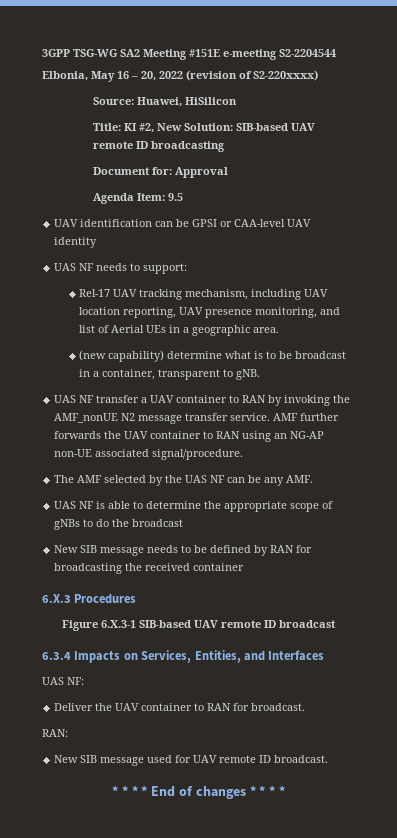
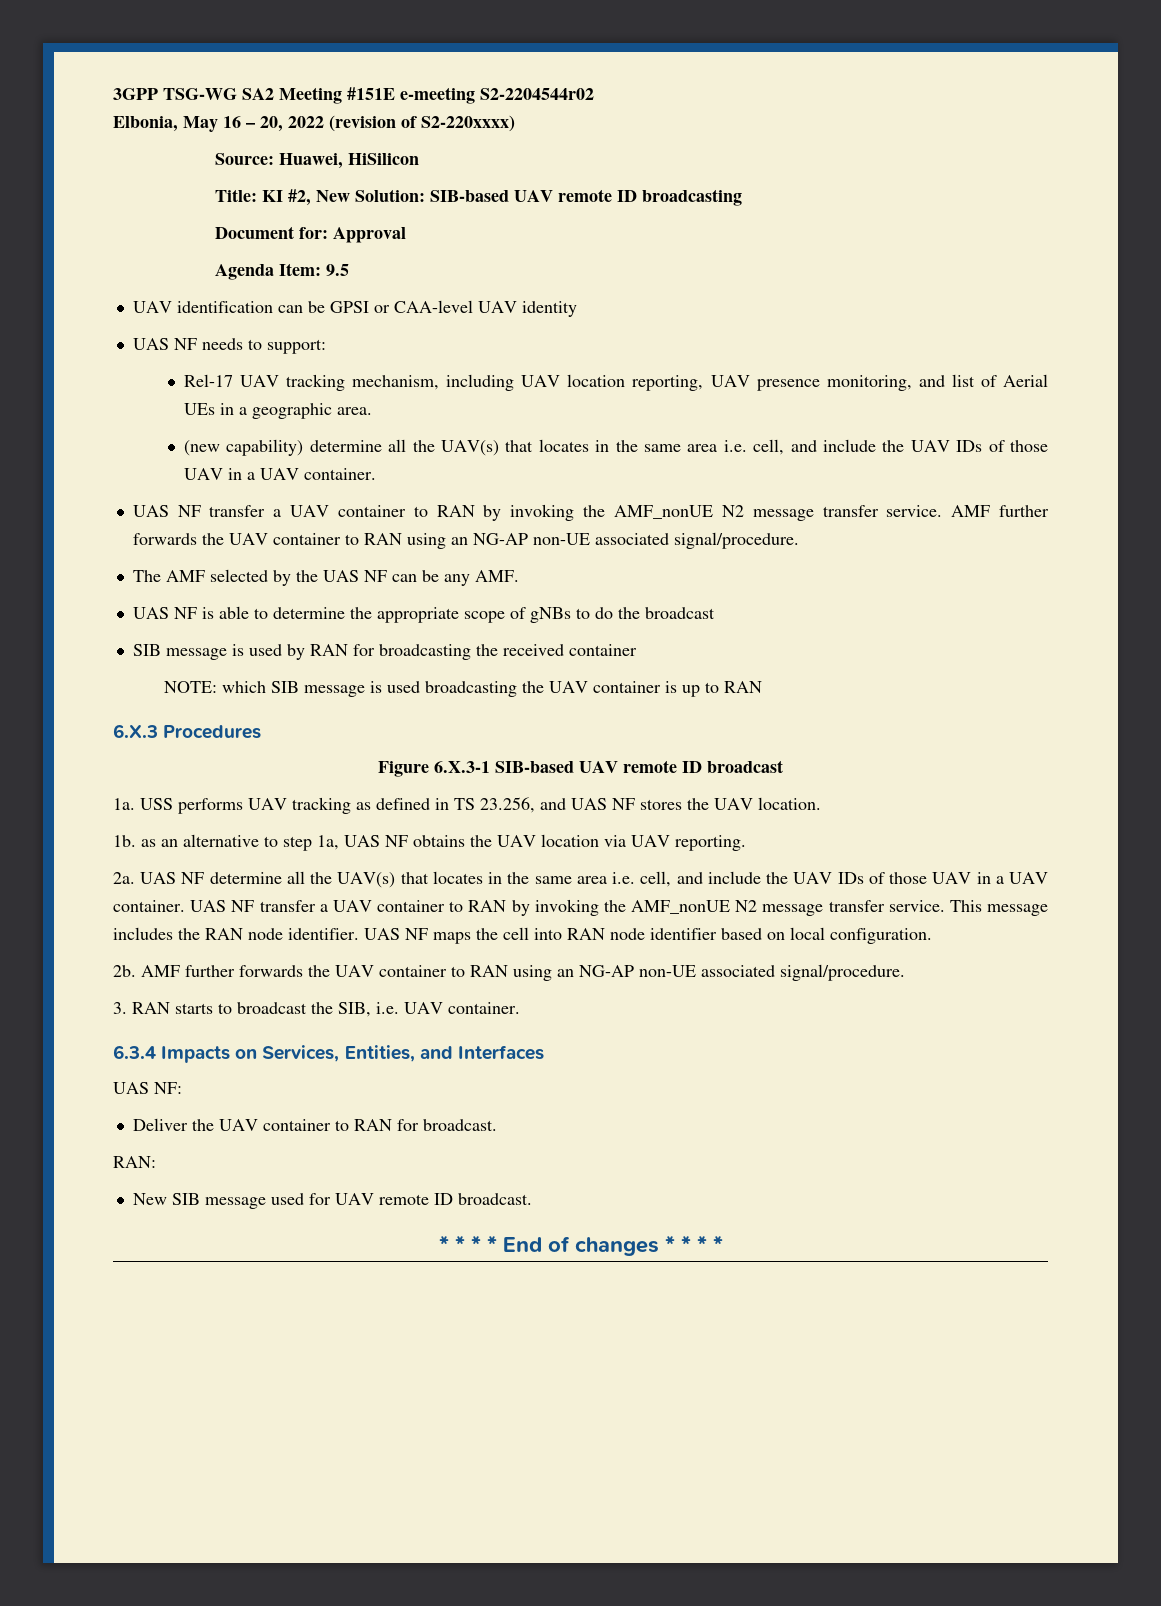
[279,49,336,57] S2-2204544 -> [480,88,594,100] S2-2204544r02
[225,351,347,359] [79,369,261,380] what is to be broadcast in a container, transparent to gNB. -> [388,439,1049,456] [183,468,376,480] all the UAV(s) that locates in the same area i.e. cell, and include the UAV IDs of those UAV in a UAV container.
[54,545,252,556] New SIB message needs to be defined -> [132,644,282,660] SIB message is used
(245, 567) none -> [164,681,763,697] // NOTE: which SIB message is used broadcasting the UAV container is up to RAN
(336, 624) none -> [113,797,821,814] [113,834,746,851] [113,871,1049,888] [113,899,1048,916] [113,927,932,944] [113,964,905,981] [113,1002,520,1017] // 1a. USS performs UAV tracking as defined in TS 23.256, and UAS NF stores the UAV location. // 1b. as an alternative to step 1a, UAS NF obtains the UAV location via UAV reporting. // 2a. UAS NF determine all the UAV(s) that locates in the same area i.e. cell, and include the UAV IDs of those UAV in a UAV container. UAS NF transfer a UAV container to RAN by invoking the AMF_nonUE N2 message transfer service. This message includes the RAN node identifier. UAS NF maps the cell into RAN node identifier based on local configuration. // 2b. AMF further forwards the UAV container to RAN using an NG-AP non-UE associated signal/procedure. // 3. RAN starts to broadcast the SIB, i.e. UAV container.

